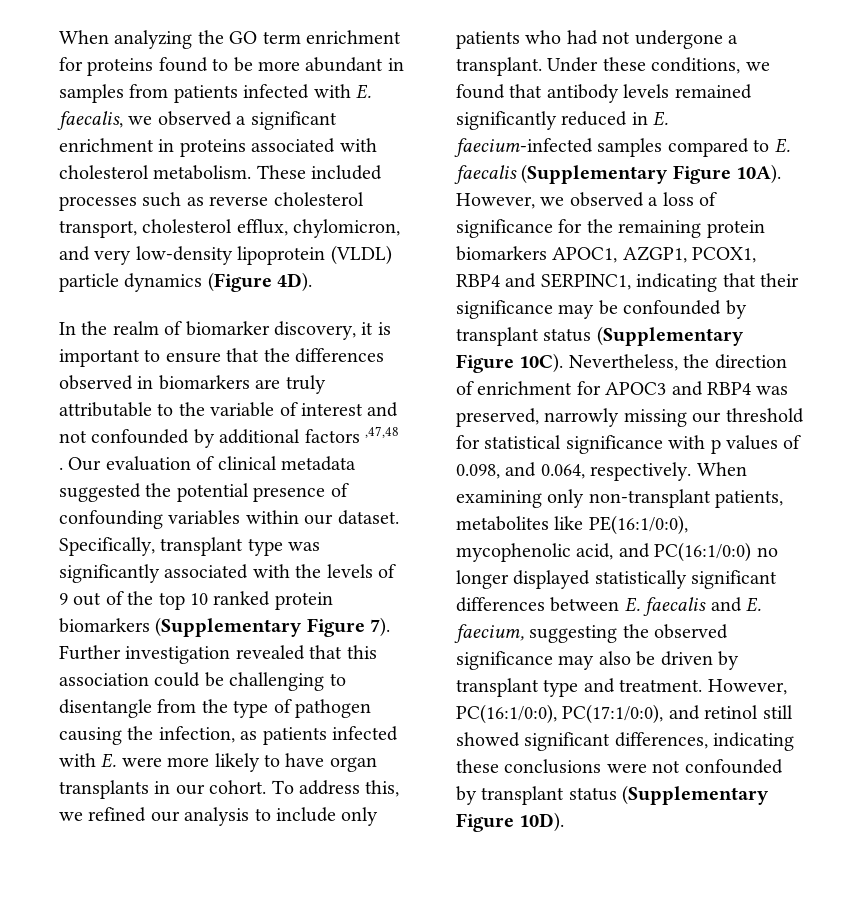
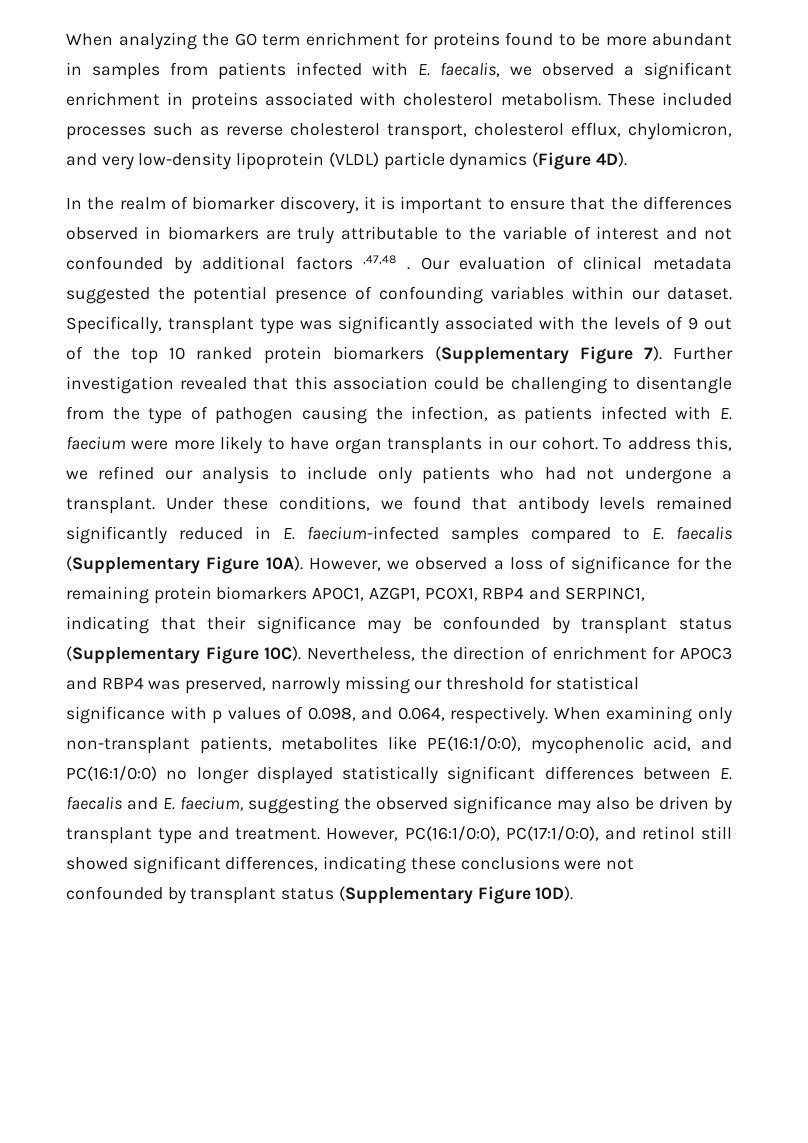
(117, 760) none -> [66,436,126,450] faecium

